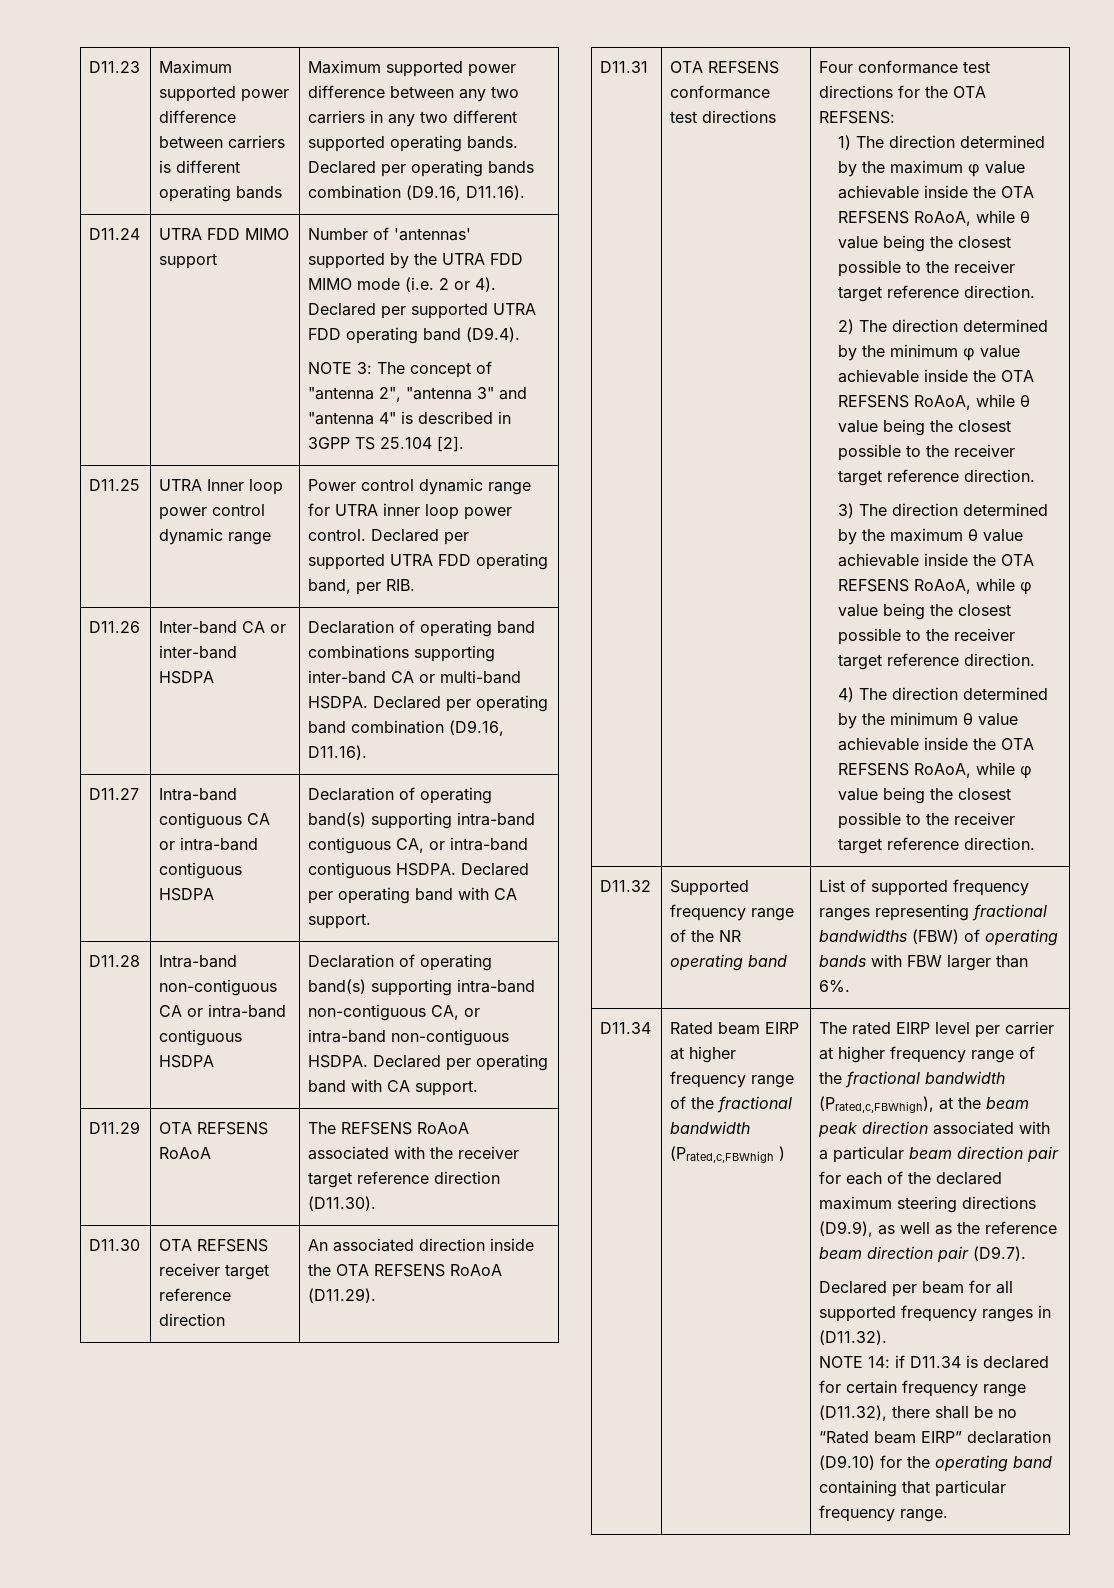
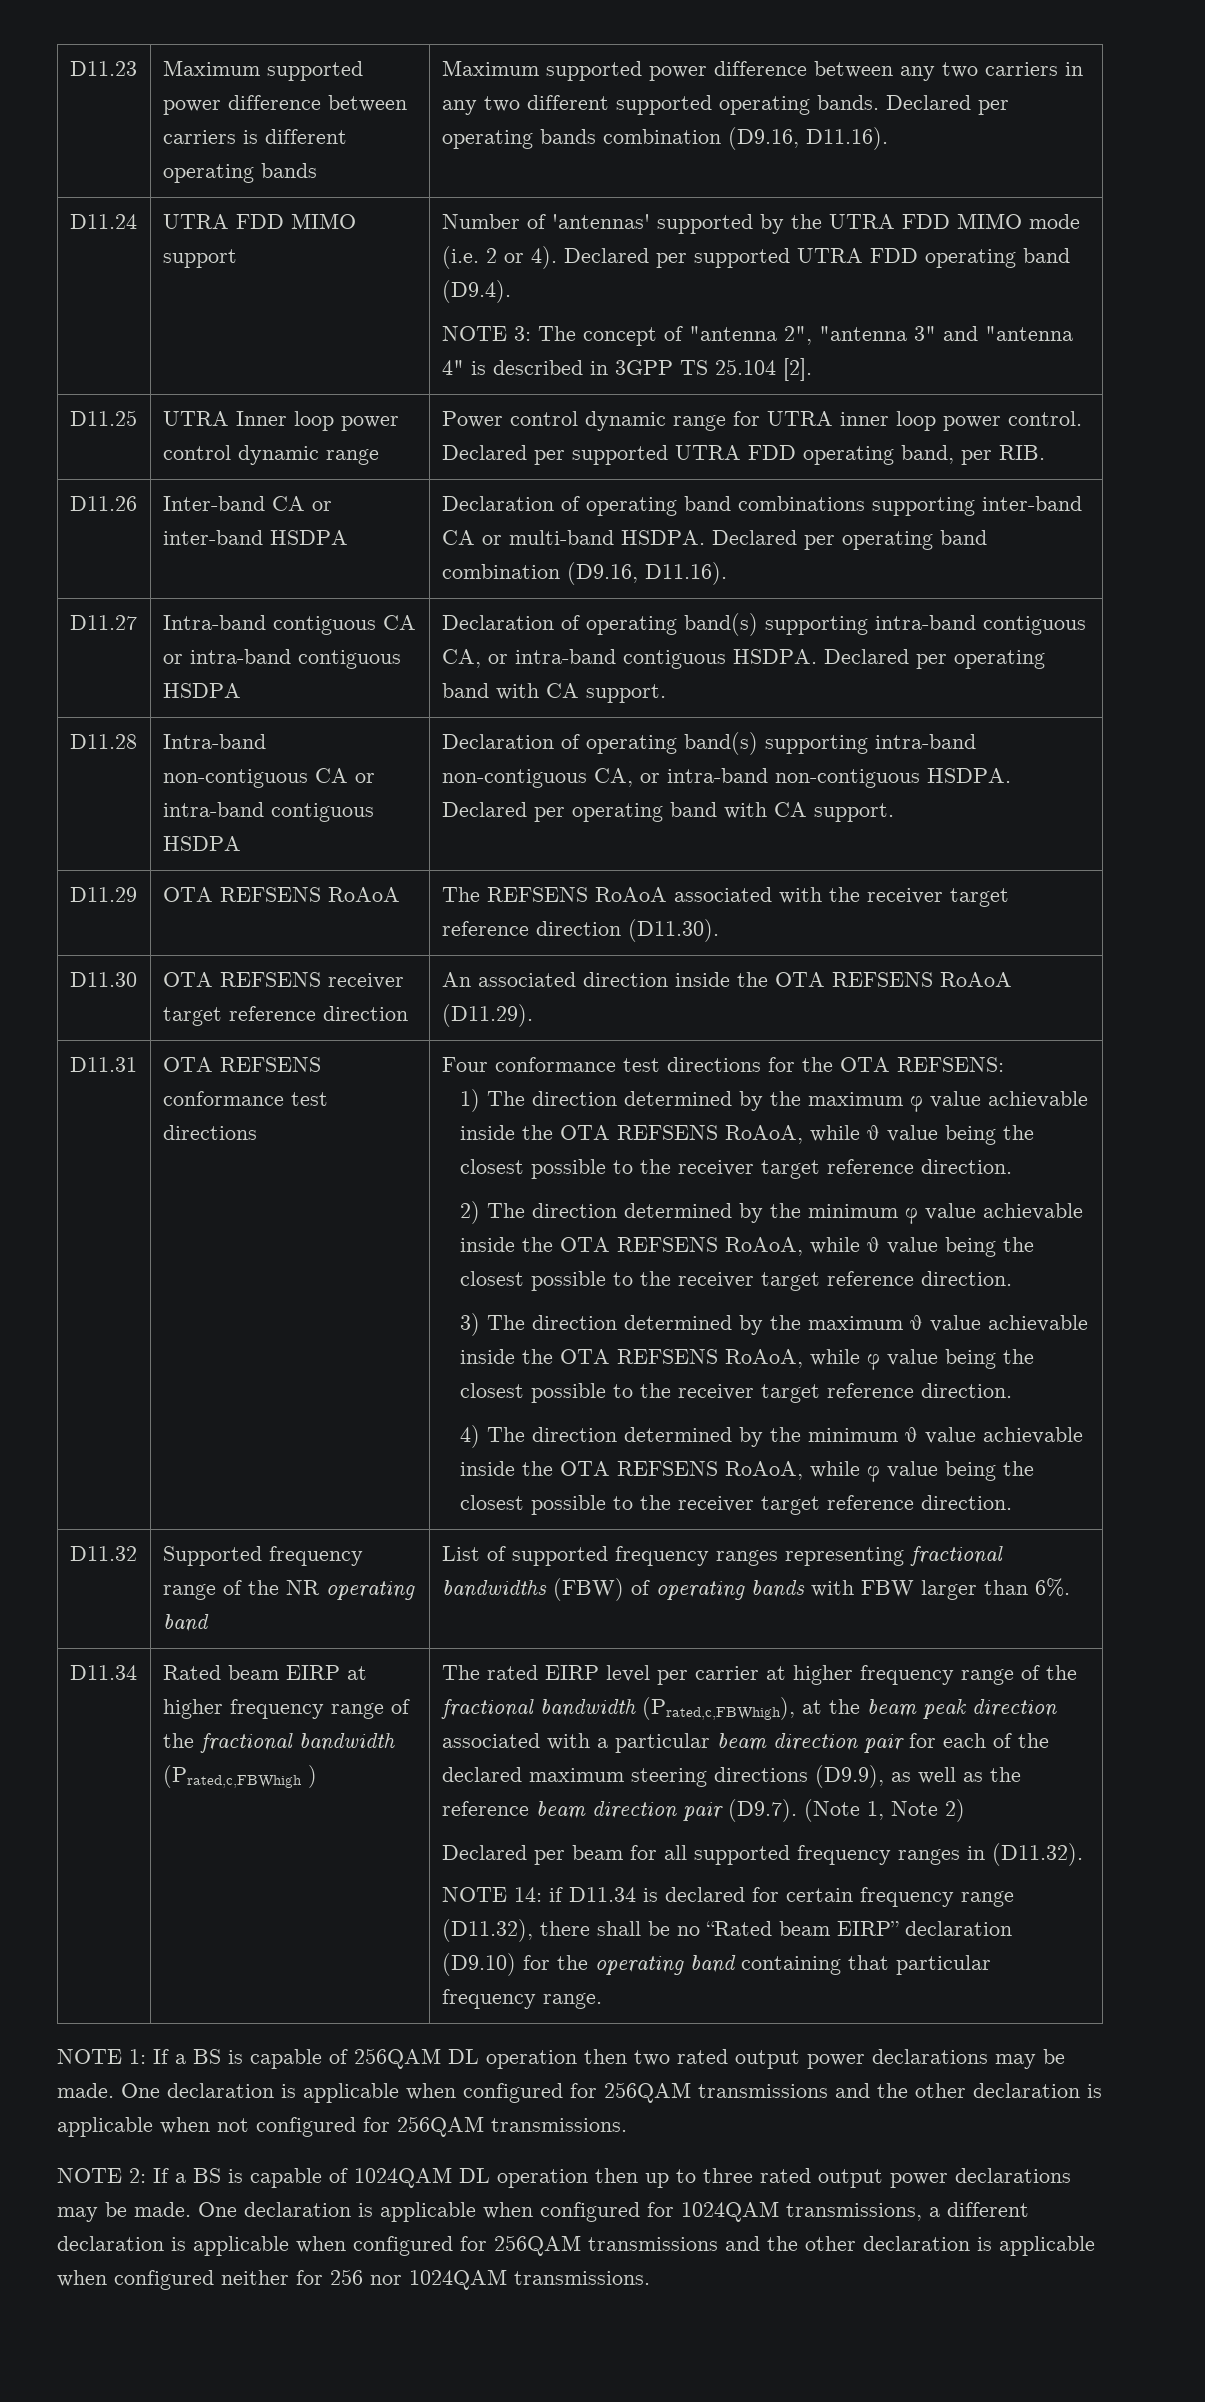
(1027, 1253) none -> [803,1799,965,1822] (Note 1, Note 2)
(949, 1515) none -> [57,2048,1065,2069] [57,2082,1102,2103] [57,2116,627,2137] [57,2167,1071,2188] [57,2201,1029,2222] [57,2235,1095,2256] [57,2269,650,2290] // NOTE 1: If a BS is capable of 256QAM DL operation then two rated output power declarations may be made. One declaration is applicable when configured for 256QAM transmissions and the other declaration is applicable when not configured for 256QAM transmissions. // NOTE 2: If a BS is capable of 1024QAM DL operation then up to three rated output power declarations may be made. One declaration is applicable when configured for 1024QAM transmissions, a different declaration is applicable when configured for 256QAM transmissions and the other declaration is applicable when configured neither for 256 nor 1024QAM transmissions.

